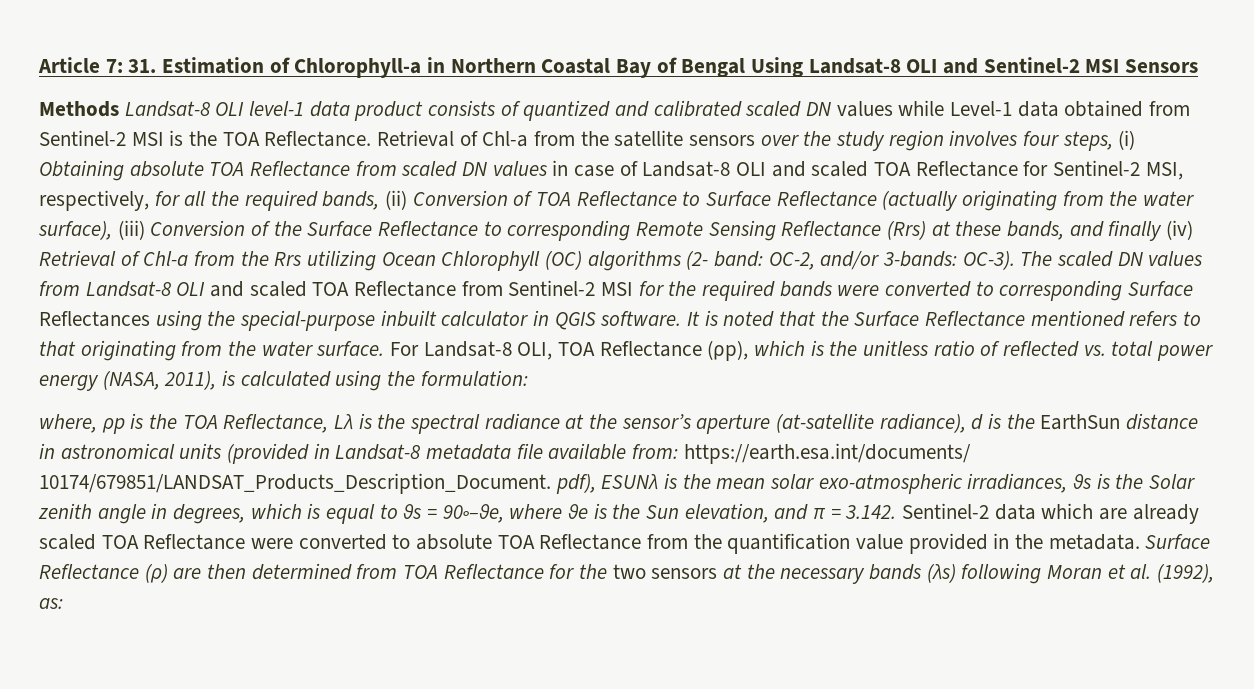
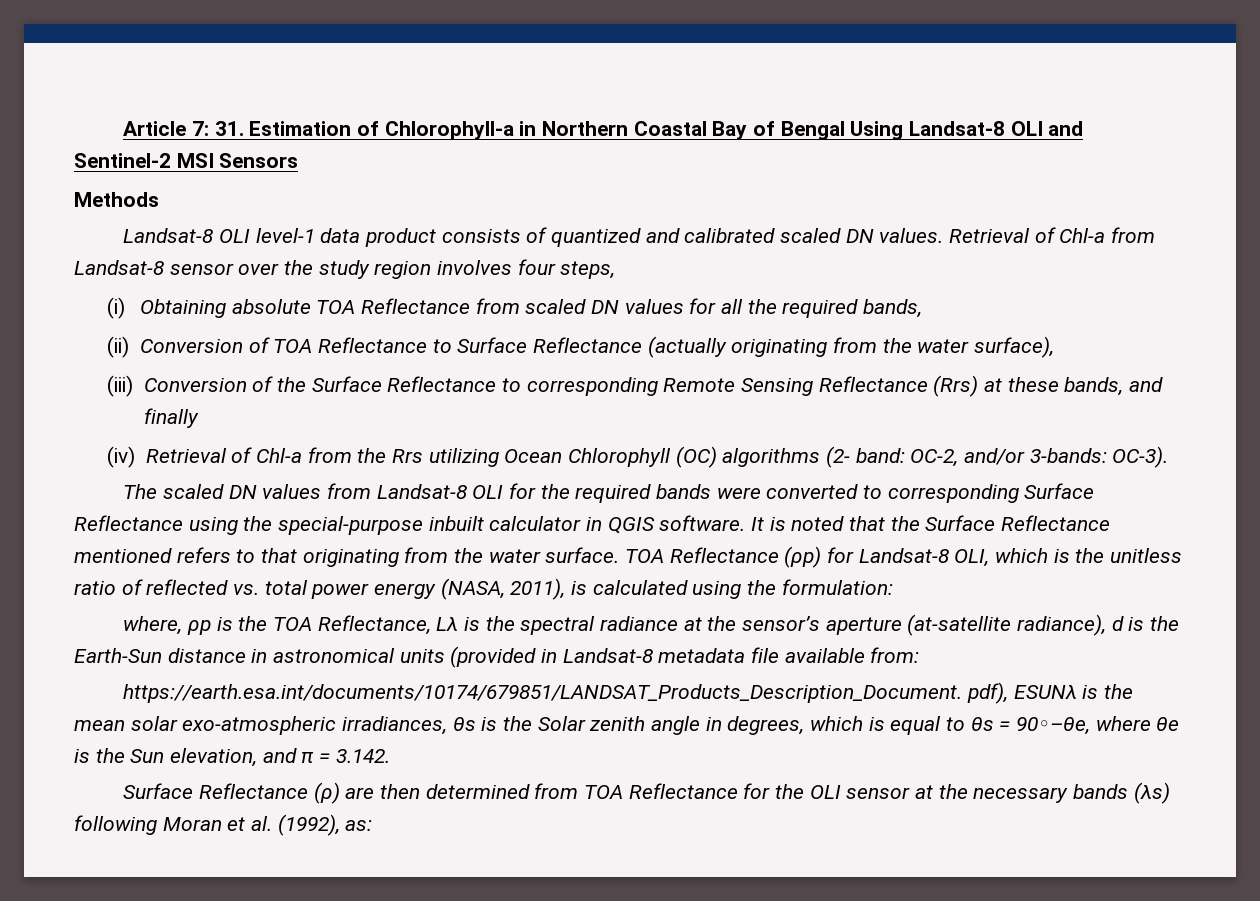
(119, 109) none -> (159, 199) //
[836,100,1191,117] [39,130,756,147] values while Level-1 data obtained from Sentinel-2 MSI is the TOA Reflectance. Retrieval of Chl-a from the satellite sensors -> [879,227,1156,243] [74,260,234,275] values. Retrieval of Chl-a from Landsat-8 sensor
(1113, 141) none -> (616, 270) //
[552,160,1183,180] [39,190,149,211] in case of Landsat-8 OLI and scaled TOA Reflectance for Sentinel-2 MSI, respectively, -> (684, 306) none
(380, 200) none -> (923, 308) //
(112, 230) none -> (1055, 347) //
(1163, 230) none -> (199, 418) //
(1015, 260) none -> (1169, 457) //
[210,280,634,297] and scaled TOA Reflectance from Sentinel-2 MSI -> (504, 492) none
[39,311,150,327] Reflectances -> [74,515,183,531] Reflectance
[390,340,749,361] For Landsat-8 OLI, TOA Reflectance (ρp), -> [625,546,990,568] TOA Reflectance (ρp) for Landsat-8 OLI,
[1040,414,1121,430] EarthSun -> [74,648,162,663] Earth-Sun
[683,443,971,464] [39,473,551,494] https://earth.esa.int/documents/ 10174/679851/LANDSAT_Products_Description_Document. -> [123,684,963,703] // https://earth.esa.int/documents/10174/679851/LANDSAT_Products_Description_Document.
[902,503,1199,524] [39,533,1140,554] Sentinel-2 data which are already scaled TOA Reflectance were converted to absolute TOA Reflectance from the quantification value provided in the metadata. -> (390, 756) //
[612,564,718,579] two sensors -> [809,785,911,799] OLI sensor

